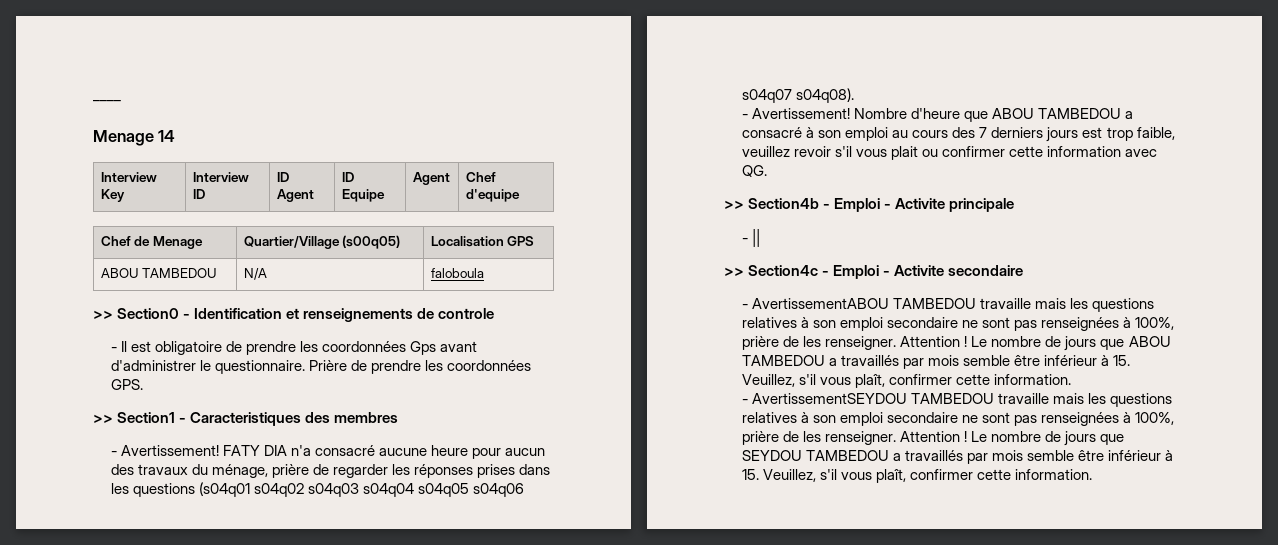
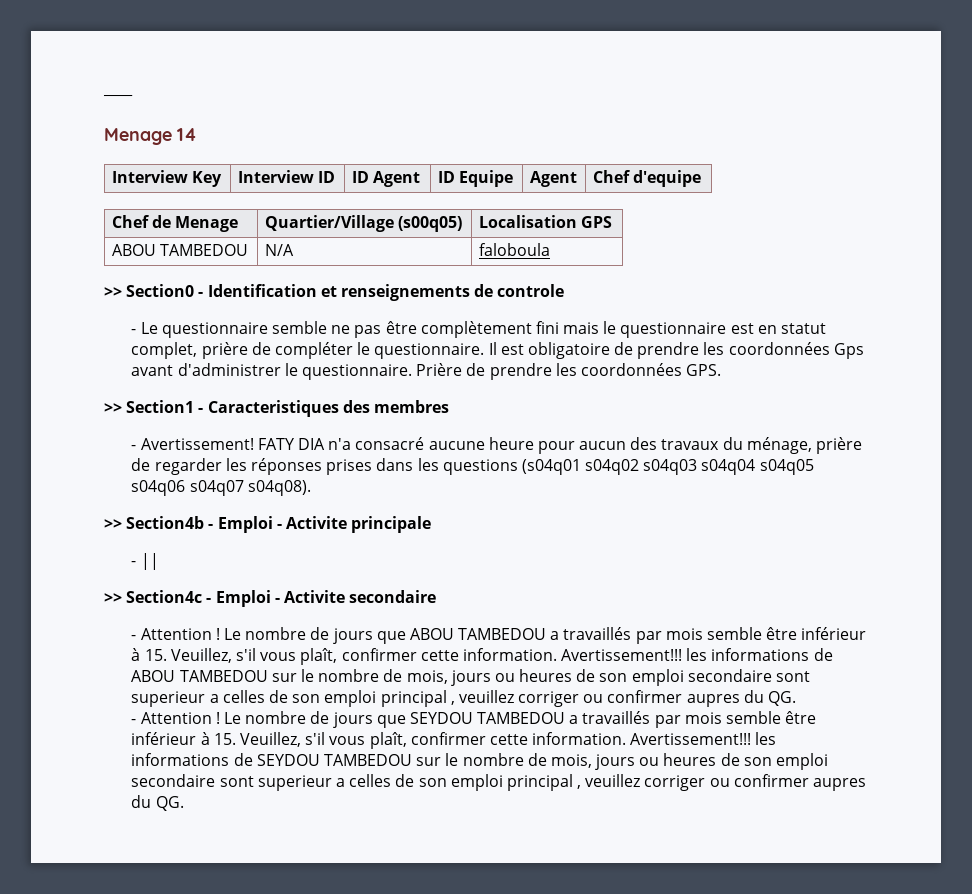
(117, 349) none -> [140,321,827,338] [131,342,485,359] Le questionnaire semble ne pas être complètement fini mais le questionnaire est en statut complet, prière de compléter le questionnaire.
[741,108,1134,122] [741,127,1175,142] [741,146,1158,160] [741,165,767,177] // - Avertissement! Nombre d'heure que ABOU TAMBEDOU a consacré à son emploi au cours des 7 derniers jours est trop faible, veuillez revoir s'il vous plait ou confirmer cette information avec QG. -> (311, 488) none
[752,298,1155,312] [741,317,1175,331] [741,336,897,350] AvertissementABOU TAMBEDOU travaille mais les questions relatives à son emploi secondaire ne sont pas renseignées à 100%, prière de les renseigner. -> (137, 637) none
[741,393,1173,407] [741,412,1175,426] [741,431,897,445] // - AvertissementSEYDOU TAMBEDOU travaille mais les questions relatives à son emploi secondaire ne sont pas renseignées à 100%, prière de les renseigner. -> [561,648,833,661] [131,669,811,686] [131,690,797,707] [131,719,137,724] Avertissement!!! les informations de ABOU TAMBEDOU sur le nombre de mois, jours ou heures de son emploi secondaire sont superieur a celles de son emploi principal , veuillez corriger ou confirmer aupres du QG. // -
(1093, 474) none -> [630,732,777,745] [131,753,829,770] [131,774,867,791] [131,795,184,811] Avertissement!!! les informations de SEYDOU TAMBEDOU sur le nombre de mois, jours ou heures de son emploi secondaire sont superieur a celles de son emploi principal , veuillez corriger ou confirmer aupres du QG.

